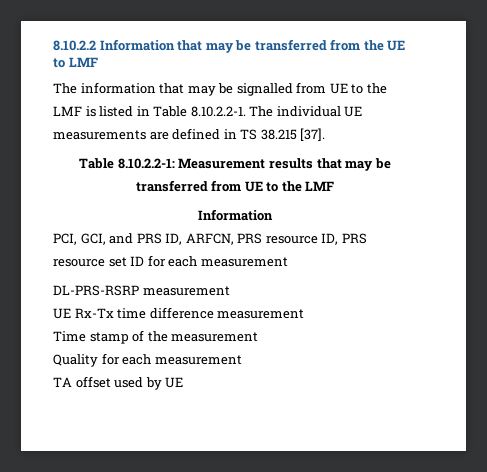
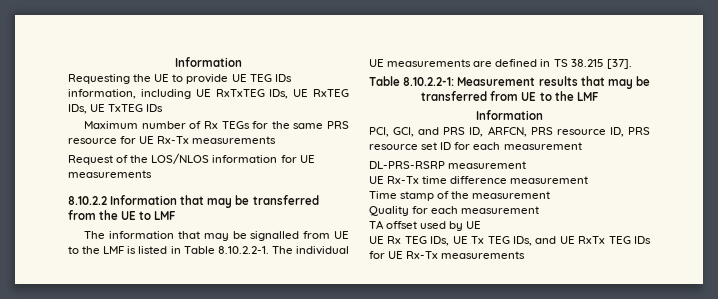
(53, 45) none -> [175,57,242,67] [68,74,292,84] [68,89,349,99] [68,104,164,114] [84,121,349,129] [68,136,277,144] [68,153,315,165] [68,170,152,178] Information // Requesting the UE to provide UE TEG IDs information, including UE RxTxTEG IDs, UE RxTEG IDs, UE TxTEG IDs // Maximum number of Rx TEGs for the same PRS resource for UE Rx-Tx measurements // Request of the LOS/NLOS information for UE measurements //
(184, 382) none -> [369,236,651,246] [369,251,526,259] // UE Rx TEG IDs, UE Tx TEG IDs, and UE RxTx TEG IDs for UE Rx-Tx measurements

